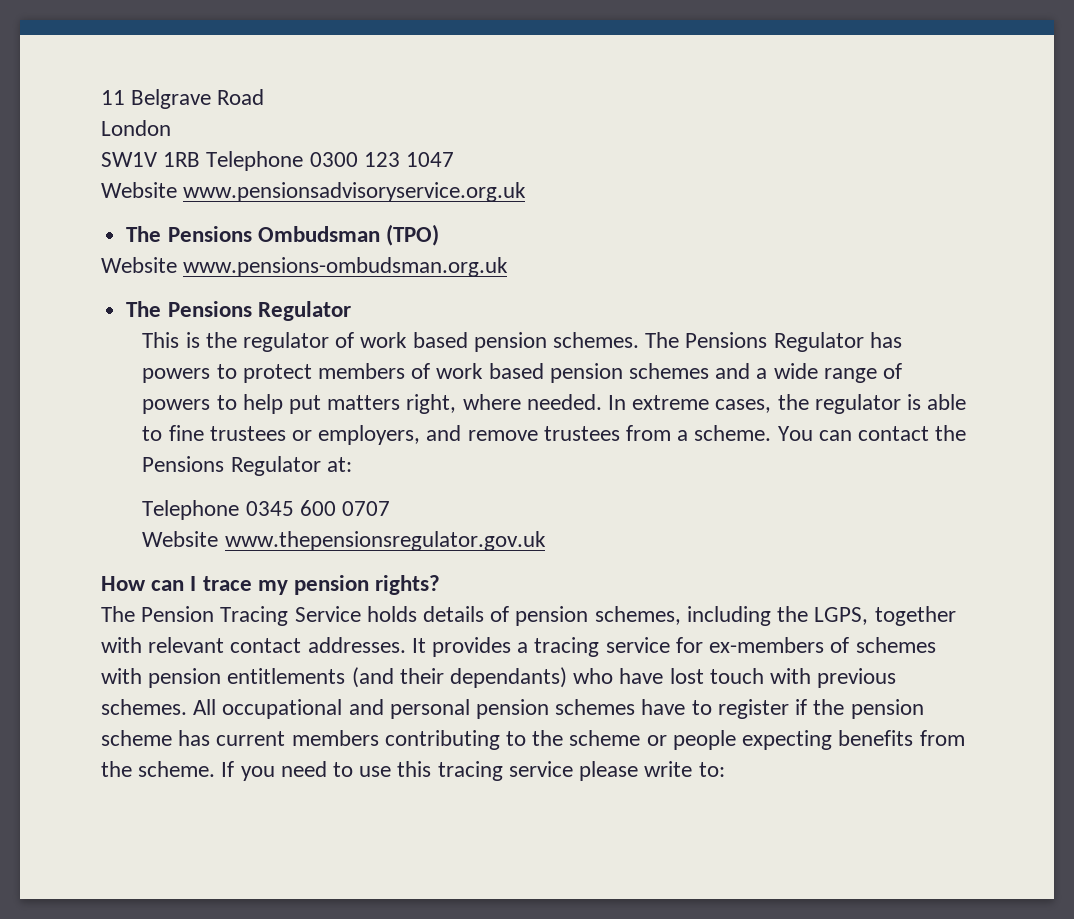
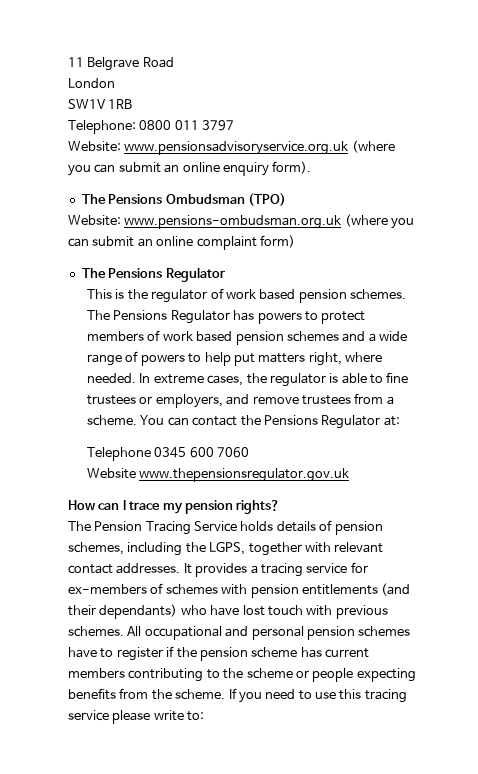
[206,151,455,171] [101,182,527,202] Telephone 0300 123 1047 // Website www.pensionsadvisoryservice.org.uk -> [68,120,235,134] [68,140,395,155] [68,161,312,176] // Telephone: 0800 011 3797 // Website: www.pensionsadvisoryservice.org.uk (where you can submit an online enquiry form).
[101,257,177,273] Website -> [68,215,121,226] Website:
(509, 267) none -> [344,214,415,229] [68,235,295,250] (where you can submit an online complaint form)
[341,501,390,516] 0707 -> [217,447,250,458] 7060

